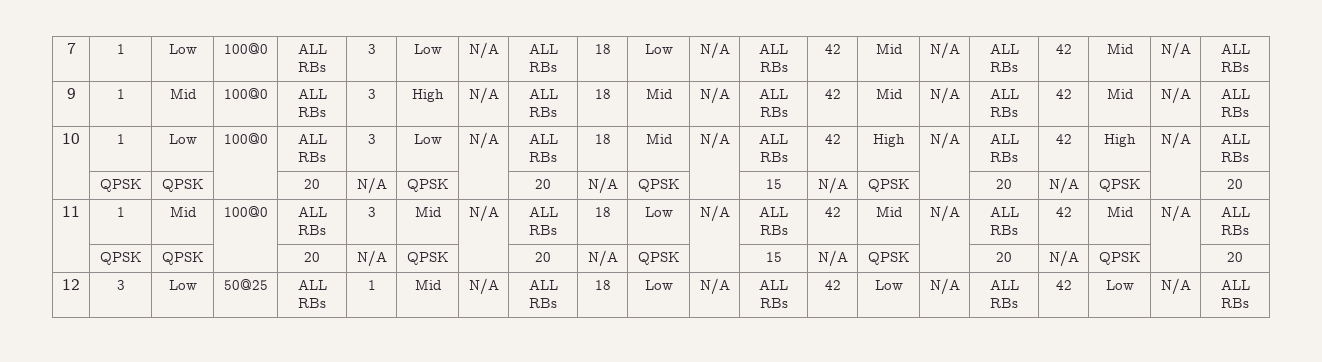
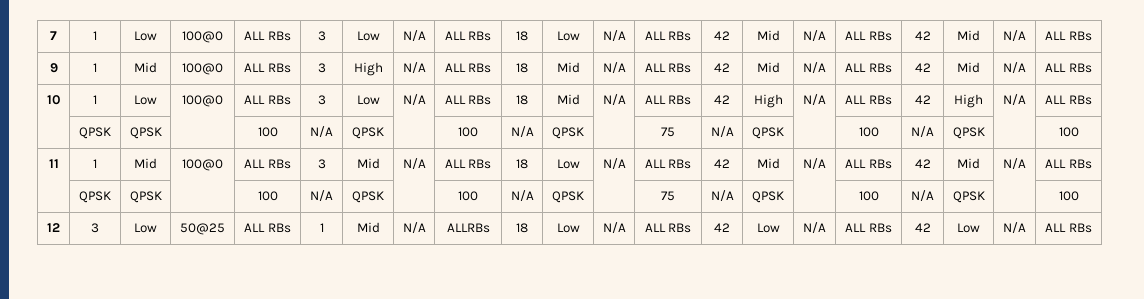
[304,179,320,189] [356,177,387,194] [406,179,449,192] [535,179,551,189] [587,177,618,194] [637,179,680,192] [765,179,782,189] [817,177,848,194] [867,179,910,192] [996,179,1012,189] [1048,177,1079,194] [1098,179,1141,192] [1227,179,1243,189] 20 | N/A | QPSK | | 20 | N/A | QPSK | | 15 | N/A | QPSK | | 20 | N/A | QPSK | | 20 -> [257,127,278,137] [310,126,333,137] [352,127,384,139] [458,127,478,137] [510,126,534,137] [552,127,584,139] [661,127,675,137] [710,126,734,137] [752,127,784,139] [858,127,879,137] [911,126,934,137] [952,127,985,139] [1058,127,1079,137] 100 | N/A | QPSK | | 100 | N/A | QPSK | | 75 | N/A | QPSK | | 100 | N/A | QPSK | | 100
[304,252,320,262] [356,250,387,267] [406,252,449,265] [535,252,551,262] [587,250,618,267] [637,252,680,265] [765,252,782,262] [817,250,848,267] [867,252,910,265] [996,252,1012,262] [1048,250,1079,267] [1098,252,1141,265] [1227,252,1243,262] 20 | N/A | QPSK | | 20 | N/A | QPSK | | 15 | N/A | QPSK | | 20 | N/A | QPSK | | 20 -> [257,191,278,201] [310,190,333,201] [352,191,384,203] [458,191,478,201] [510,190,534,201] [552,191,584,203] [661,191,675,201] [710,190,734,201] [752,191,784,203] [858,191,879,201] [911,190,934,201] [952,191,985,203] [1058,191,1079,201] 100 | N/A | QPSK | | 100 | N/A | QPSK | | 75 | N/A | QPSK | | 100 | N/A | QPSK | | 100
[528,279,558,290] [529,298,557,308] ALL RBs -> [446,223,490,233] ALLRBs

